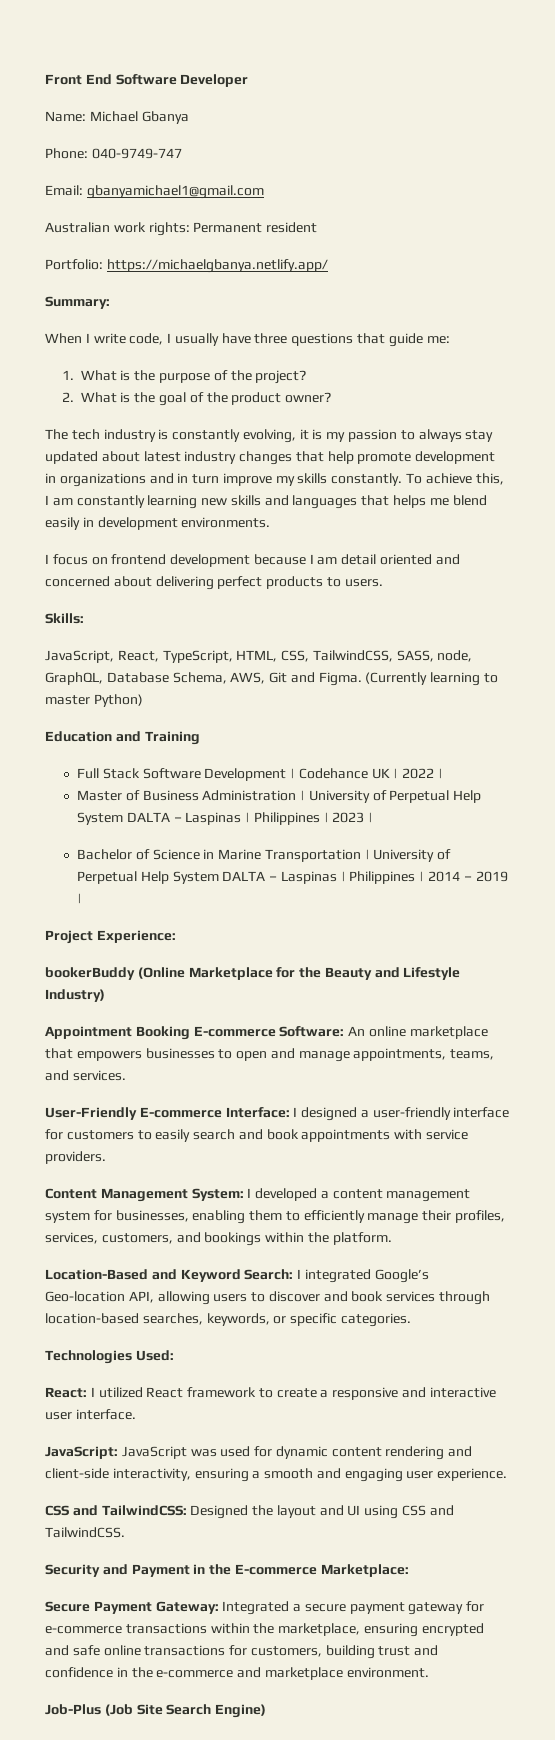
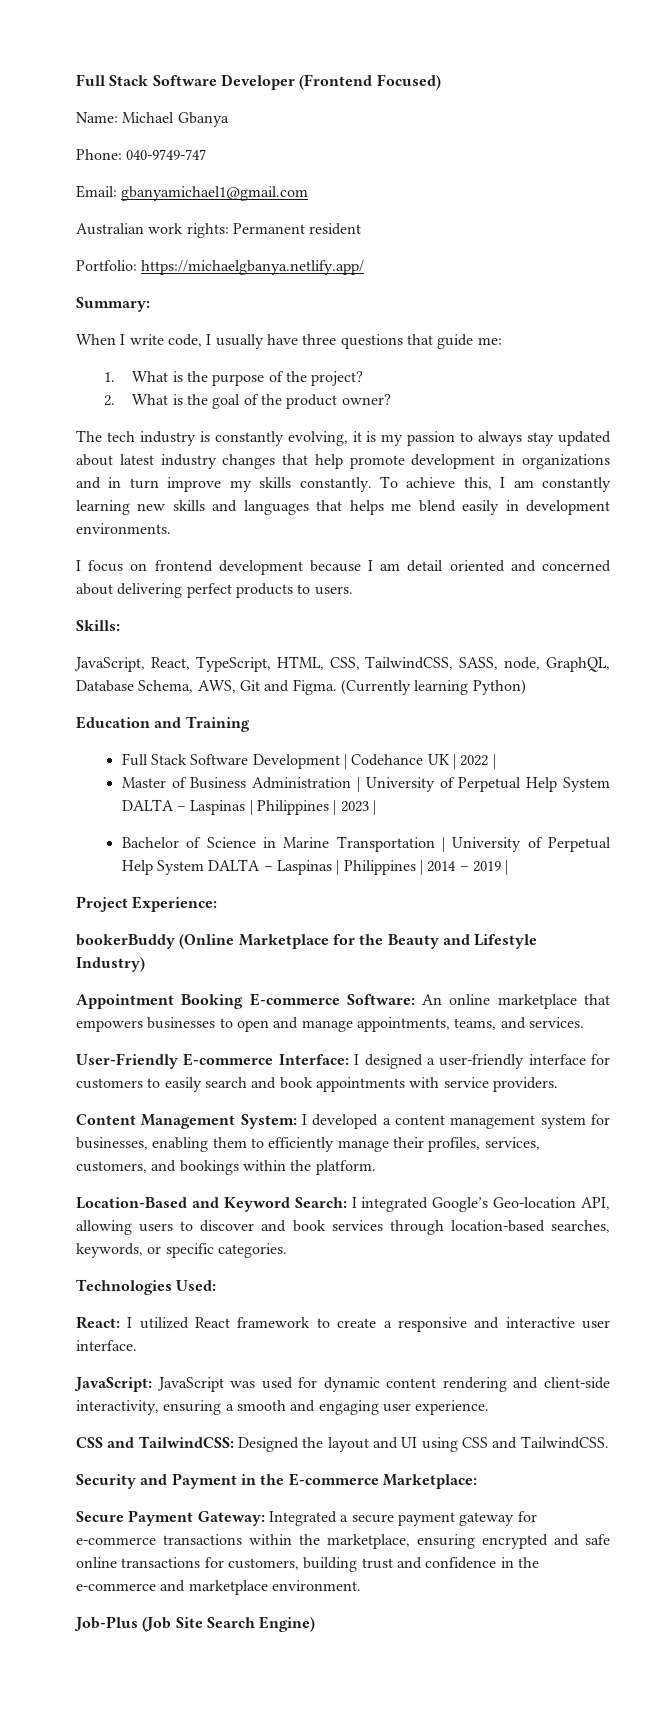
[45,74,112,85] Front End -> [76,74,149,86] Full Stack
(249, 80) none -> [299,74,441,90] (Frontend Focused)
[484,673,499,683] [45,695,90,705] to master -> (469, 687) none

